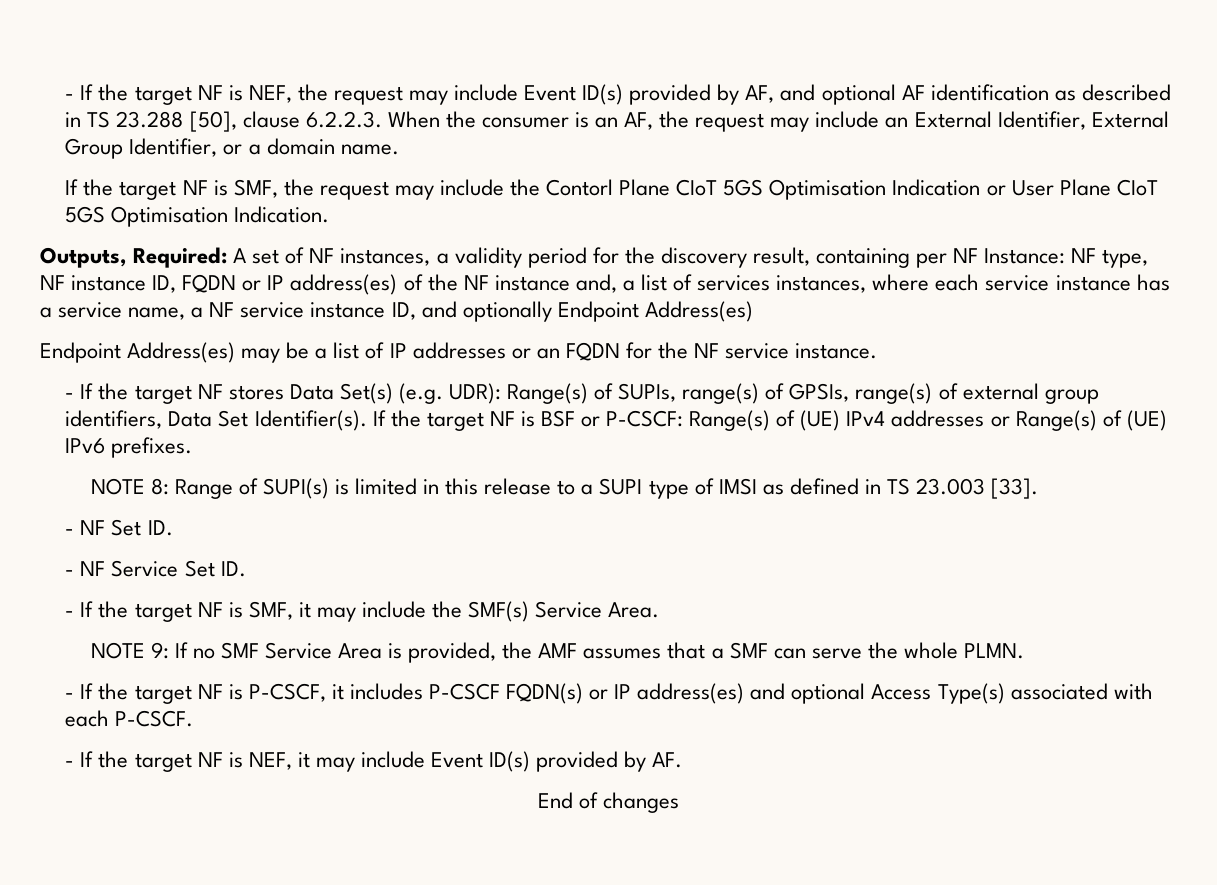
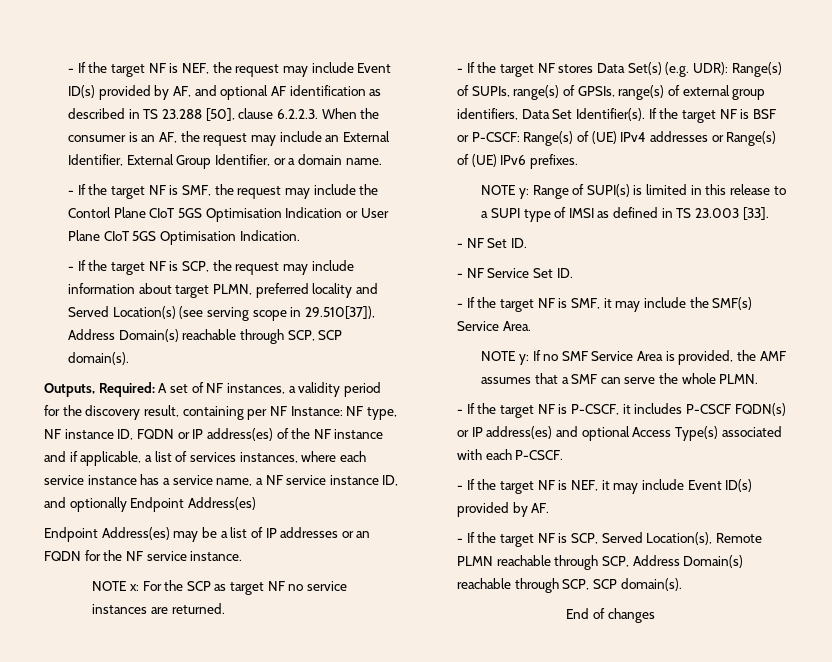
(399, 149) none -> [68,190,75,195] -
(330, 214) none -> [68,260,354,275] [68,283,378,298] [68,306,375,321] [68,329,343,344] [68,352,130,365] // - If the target NF is SCP, the request may include information about target PLMN, preferred locality and Served Location(s) (see serving scope in 29.510[37]), Address Domain(s) reachable through SCP, SCP domain(s).
[575,274,617,293] and, -> [44,451,142,466] and if applicable,
(878, 351) none -> [92,580,348,595] [92,603,225,614] // NOTE x: For the SCP as target NF no service instances are returned.
[150,478,169,495] 8: -> [518,188,529,199] y:
[150,642,169,659] 9: -> [518,354,529,365] y:
(683, 760) none -> [457,532,762,547] [457,555,744,570] [457,578,682,593] // - If the target NF is SCP, Served Location(s), Remote PLMN reachable through SCP, Address Domain(s) reachable through SCP, SCP domain(s).

